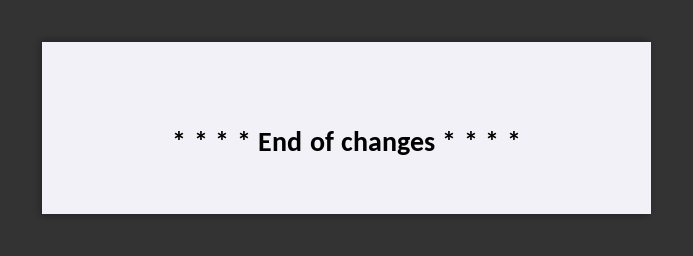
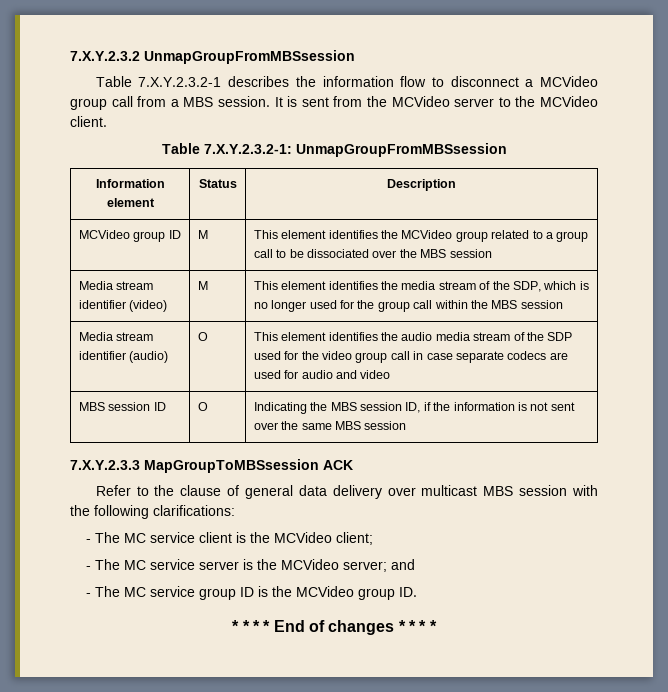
(172, 141) none -> [70,50,355,64] [95,76,599,87] [70,96,599,110] [70,116,107,127] [161,143,507,157] [95,179,165,188] [106,198,155,207] [198,179,237,188] [387,179,457,191] [78,230,181,242] [197,230,208,239] [253,230,589,242] [253,249,492,258] [78,281,154,290] [78,300,168,312] [197,281,208,290] [253,281,589,292] [253,300,563,312] [78,332,154,341] [78,351,169,363] [197,332,208,341] [253,332,573,341] [253,351,568,363] [253,370,391,379] [78,402,166,411] [197,402,208,411] [253,402,575,414] [253,421,407,430] [70,459,353,473] [95,485,598,499] [70,505,235,519] [86,532,374,545] [86,559,416,572] [86,586,418,600] 7.X.Y.2.3.2 UnmapGroupFromMBSsession // Table 7.X.Y.2.3.2-1 describes the information flow to disconnect a MCVideo group call from a MBS session. It is sent from the MCVideo server to the MCVideo client. // Table 7.X.Y.2.3.2-1: UnmapGroupFromMBSsession // Information element | Status | Description // MCVideo group ID | M | This element identifies the MCVideo group related to a group call to be dissociated over the MBS session // Media stream identifier (video) | M | This element identifies the media stream of the SDP, which is no longer used for the group call within the MBS session // Media stream identifier (audio) | O | This element identifies the audio media stream of the SDP used for the video group call in case separate codecs are used for audio and video // MBS session ID | O | Indicating the MBS session ID, if the information is not sent over the same MBS session // 7.X.Y.2.3.3 MapGroupToMBSsession ACK // Refer to the clause of general data delivery over multicast MBS session with the following clarifications: // - The MC service client is the MCVideo client; // - The MC service server is the MCVideo server; and // - The MC service group ID is the MCVideo group ID. //

